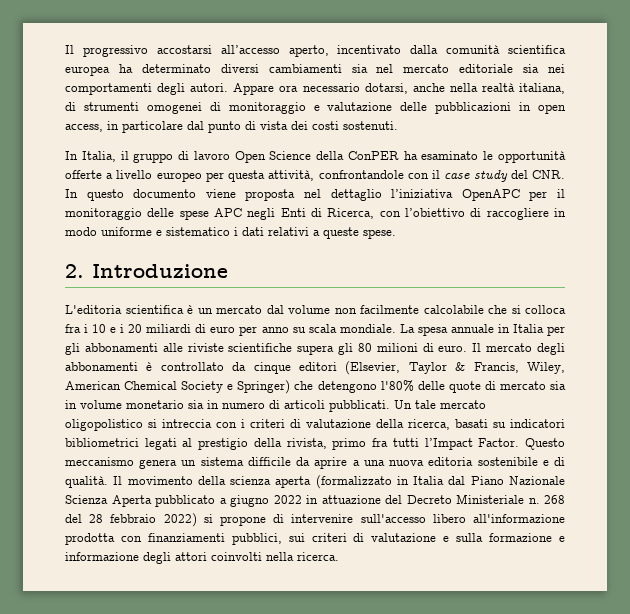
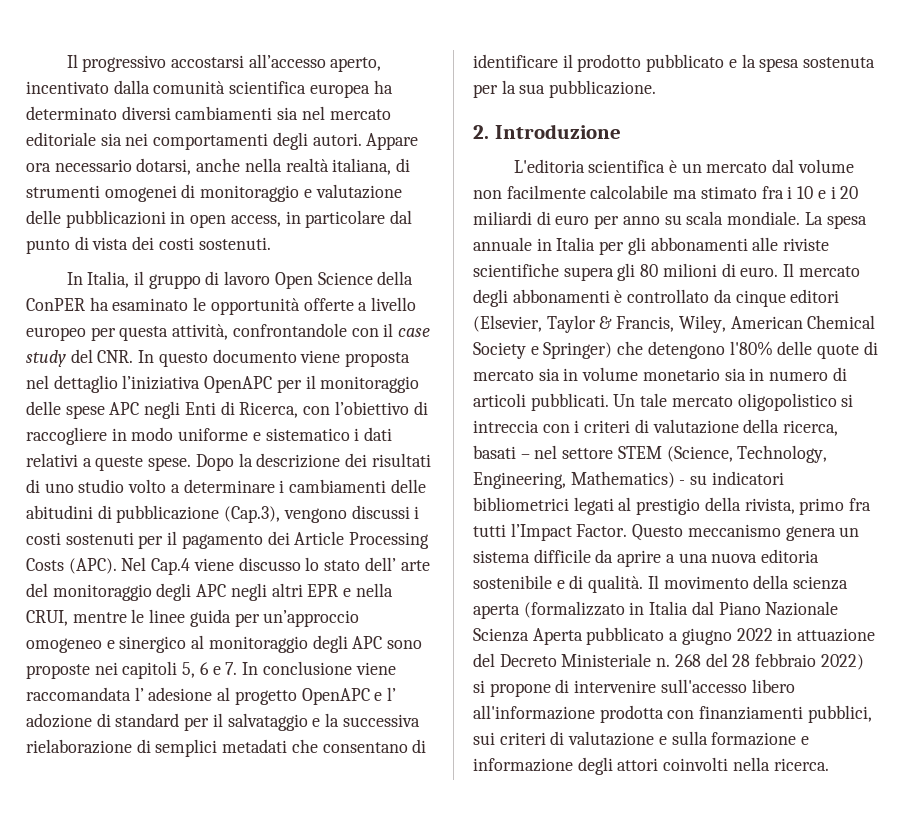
(396, 234) none -> [195,453,431,471] [26,479,426,493] [26,505,420,523] [26,531,430,549] [26,557,430,575] [26,583,393,601] [26,609,360,627] [26,635,423,653] [26,661,396,679] [26,687,397,705] [26,713,420,731] [26,739,427,757] [473,54,876,72] [473,80,657,98] Dopo la descrizione dei risultati di uno studio volto a determinare i cambiamenti delle abitudini di pubblicazione (Cap.3), vengono discussi i costi sostenuti per il pagamento dei Article Processing Costs (APC). Nel Cap.4 viene discusso lo stato dell’ arte del monitoraggio degli APC negli altri EPR e nella CRUI, mentre le linee guida per un’approccio omogeneo e sinergico al monitoraggio degli APC sono proposte nei capitoli 5, 6 e 7. In conclusione viene raccomandata l’ adesione al progetto OpenAPC e l’ adozione di standard per il salvataggio e la successiva rielaborazione di semplici metadati che consentano di identificare il prodotto pubblicato e la spesa sostenuta per la sua pubblicazione.
[488,305,566,314] che si colloca -> [673,186,757,199] ma stimato
(488, 423) none -> [520,445,828,463] [473,471,686,489] – nel settore STEM (Science, Technology, Engineering, Mathematics) -

